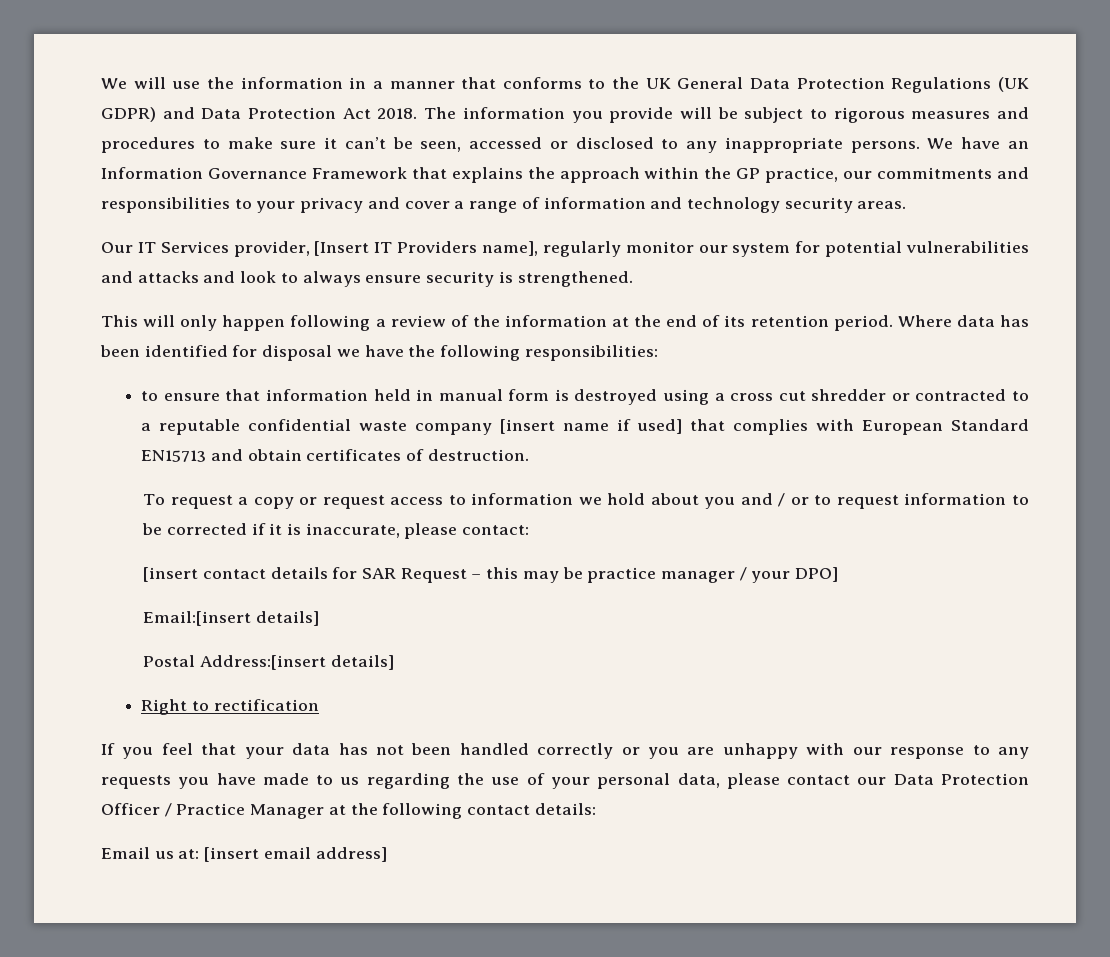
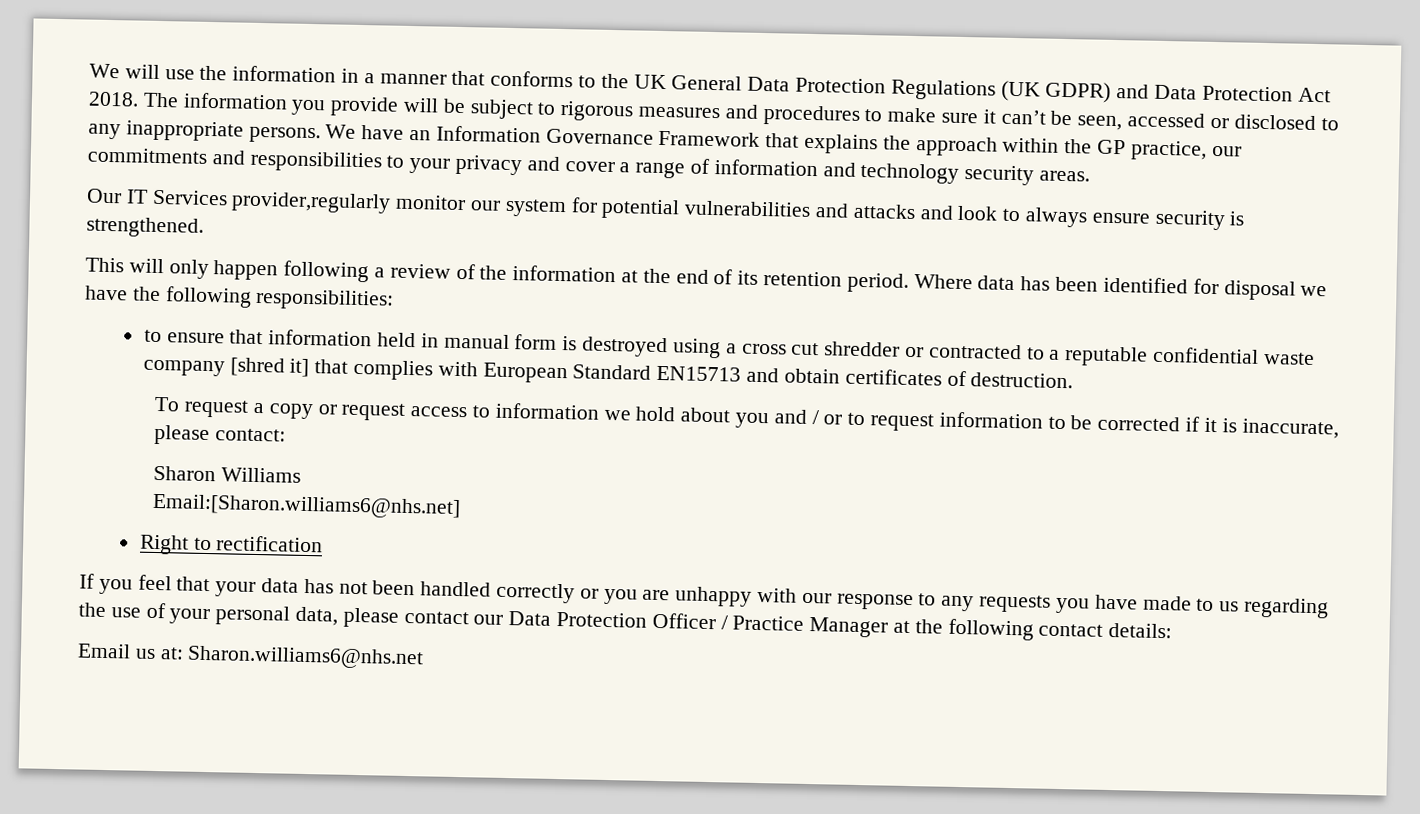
[233,241,621,257] provider, [Insert IT Providers name], regularly -> [231,191,392,214] provider,regularly
[499,419,683,434] [insert name if used] -> [229,357,310,378] [shred it]
[143,567,839,583] [143,611,319,626] [143,655,394,670] [insert contact details for SAR Request – this may be practice manager / your DPO] // Email:[insert details] // Postal Address:[insert details] -> [153,465,302,483] [152,493,462,520] Sharon Williams // Email:[Sharon.williams6@nhs.net]
[204,847,387,862] [insert email address] -> [187,645,425,670] Sharon.williams6@nhs.net

